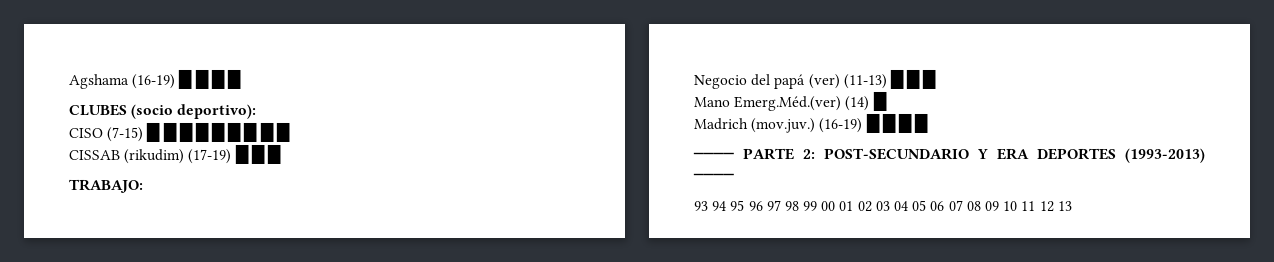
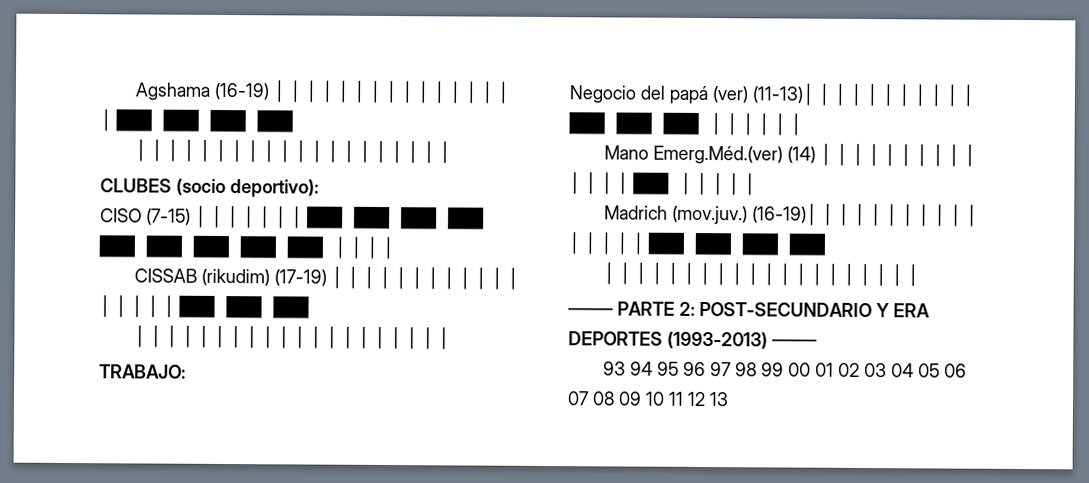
[178,69,241,89] █ █ █ █ -> [272,80,510,104] [100,109,300,133] [134,139,451,164] │ │ │ │ │ │ │ │ │ │ │ │ │ │ │ │ ██▌ ██▌ ██▌ ██▌ // │ │ │ │ │ │ │ │ │ │ │ │ │ │ │ │ │ │ │ │
[146,122,290,142] [69,144,281,164] █ █ █ █ █ █ █ █ █ // CISSAB (rikudim) (17-19) █ █ █ -> [195,205,491,230] [98,235,395,260] [133,266,519,290] [99,295,316,319] [133,325,450,350] │ │ │ │ │ │ │ ██▌ ██▌ ██▌ ██▌ ██▌ ██▌ ██▌ ██▌ ██▌ │ │ │ │ // CISSAB (rikudim) (17-19) │ │ │ │ │ │ │ │ │ │ │ │ │ │ │ │ │ ██▌ ██▌ ██▌ // │ │ │ │ │ │ │ │ │ │ │ │ │ │ │ │ │ │ │ │
[843,69,937,89] [694,91,887,111] [694,113,929,133] (11-13) █ █ █ // Mano Emerg.Méd.(ver) (14) █ // Madrich (mov.juv.) (16-19) █ █ █ █ -> [752,83,974,107] [568,112,802,136] [603,143,976,167] [569,172,756,196] [603,203,978,227] [568,232,833,256] [602,262,919,287] (11-13)│ │ │ │ │ │ │ │ │ │ │ ██▌ ██▌ ██▌ │ │ │ │ │ │ // Mano Emerg.Méd.(ver) (14) │ │ │ │ │ │ │ │ │ │ │ │ │ │ ██▌ │ │ │ │ │ // Madrich (mov.juv.) (16-19)│ │ │ │ │ │ │ │ │ │ │ │ │ │ │ │ ██▌ ██▌ ██▌ ██▌ // │ │ │ │ │ │ │ │ │ │ │ │ │ │ │ │ │ │ │ │

